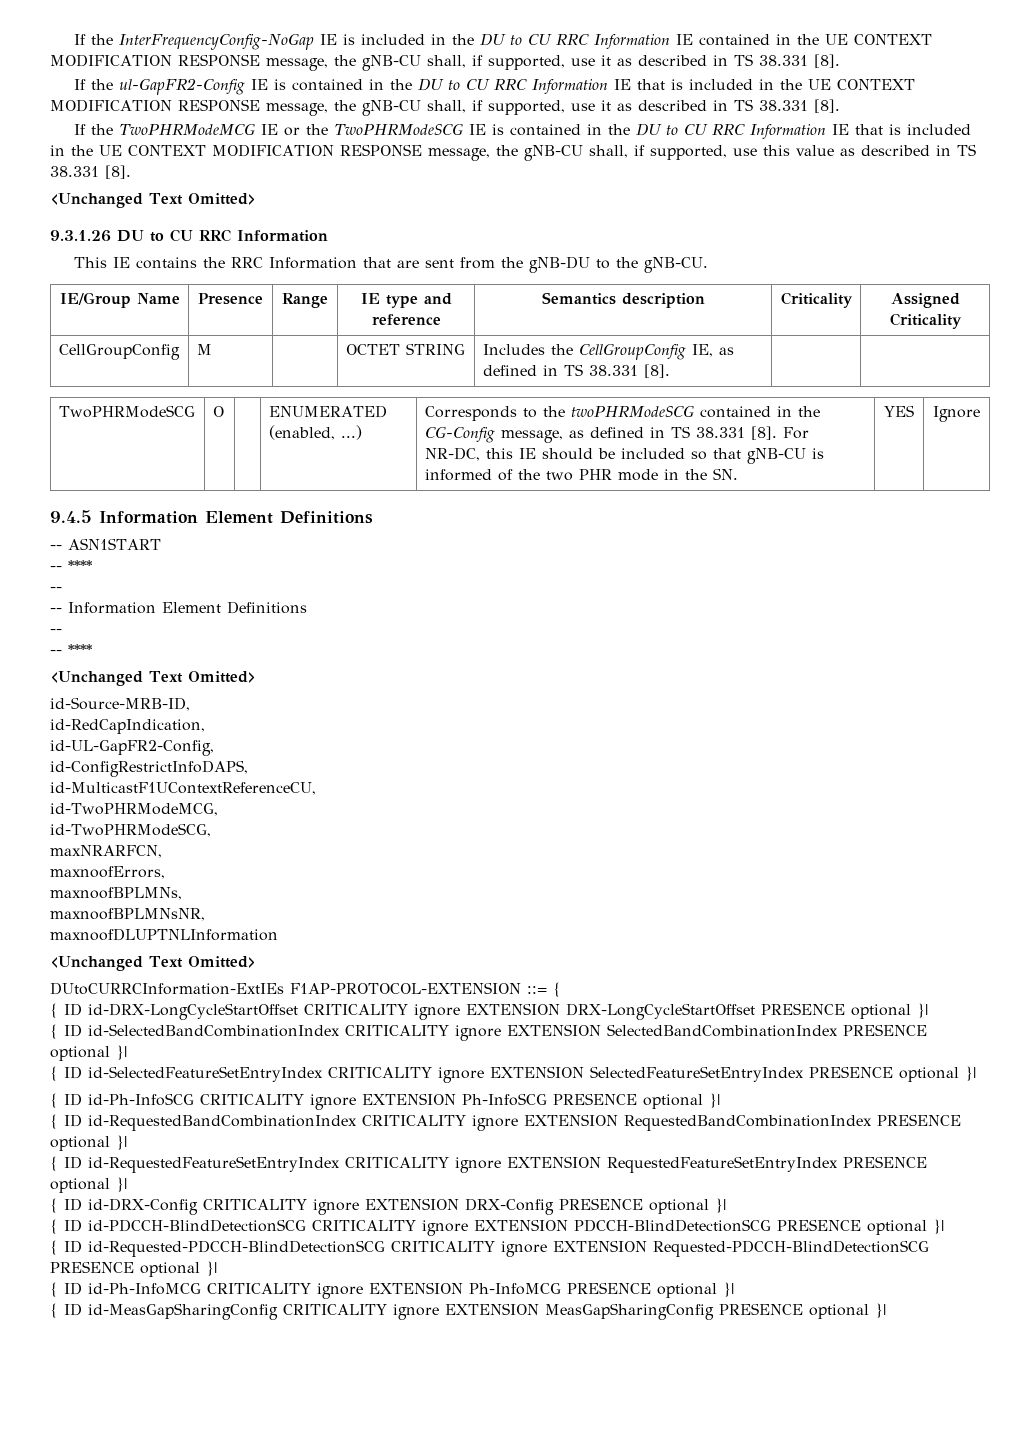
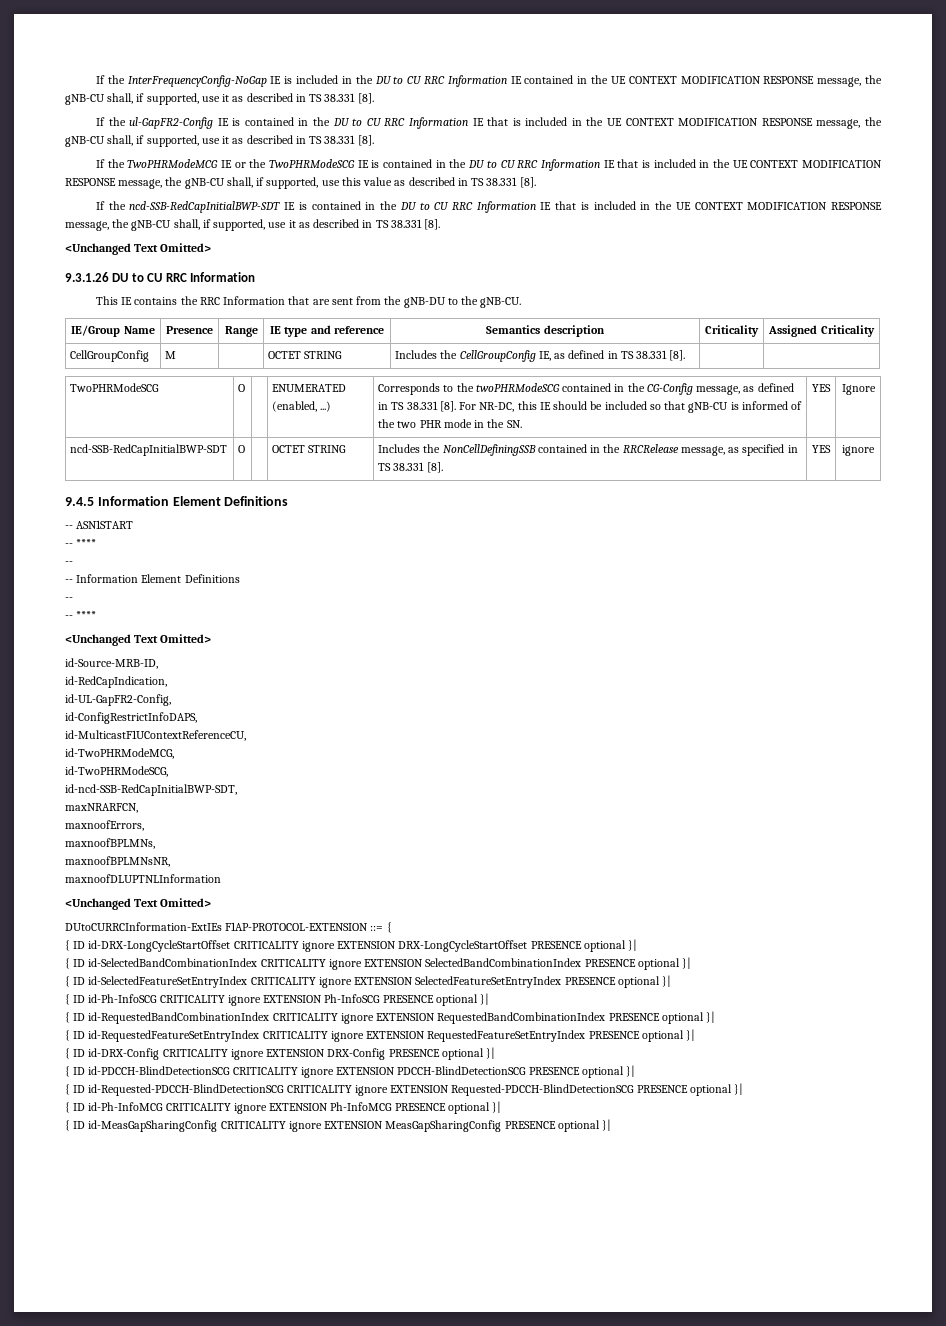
(131, 172) none -> [95,201,882,213] [65,219,441,231] // If the ncd-SSB-RedCapInitialBWP-SDT IE is contained in the DU to CU RRC Information IE that is included in the UE CONTEXT MODIFICATION RESPONSE message, the gNB-CU shall, if supported, use it as described in TS 38.331 [8].
(980, 414) none -> [70,444,228,456] [238,445,246,453] [272,445,347,453] [378,444,798,456] [378,462,443,473] [812,445,831,453] [842,445,875,456] // ncd-SSB-RedCapInitialBWP-SDT | O | | OCTET STRING | Includes the NonCellDefiningSSB contained in the RRCRelease message, as specified in TS 38.331 [8]. | YES | ignore
(211, 830) none -> [65,784,237,796] // id-ncd-SSB-RedCapInitialBWP-SDT,

